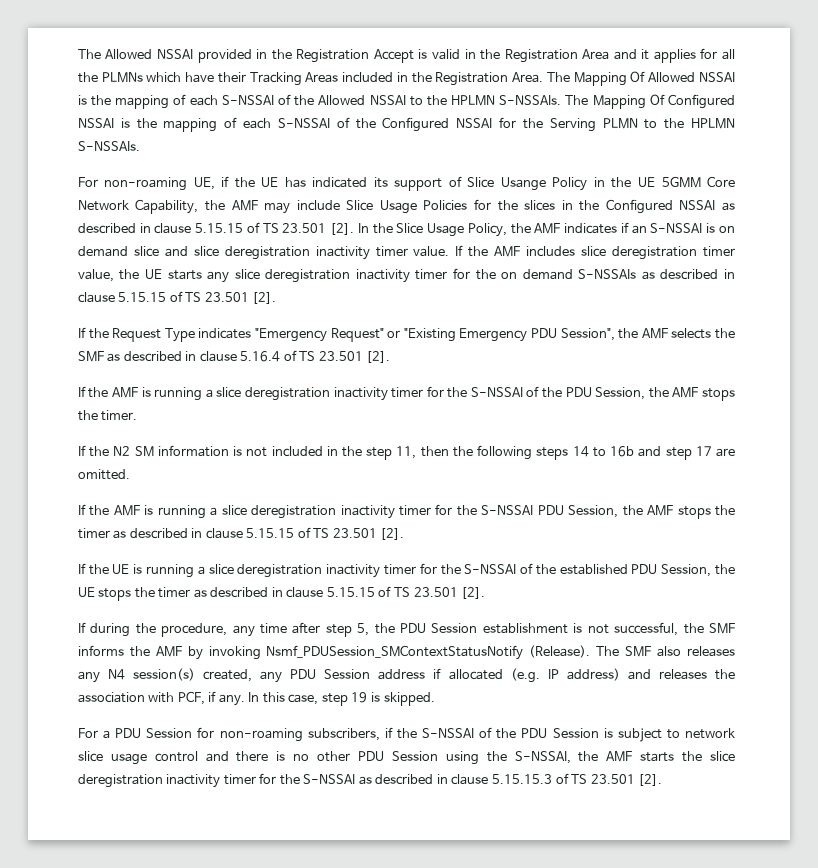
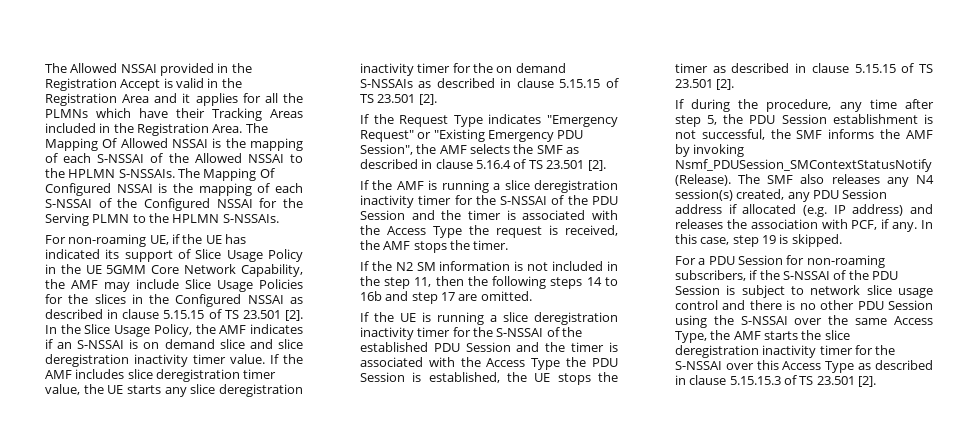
[500,177,546,191] Usange -> [226,250,263,262] Usage
[595,387,646,400] Session, -> [359,210,618,220] [359,225,618,238] Session and the timer is associated with the Access Type the request is received,
[77,504,736,519] [77,527,405,540] // If the AMF is running a slice deregistration inactivity timer for the S-NSSAI PDU Session, the AMF stops the timer as described in clause 5.15.15 of TS 23.501 [2]. -> (532, 296) none
[661,564,712,577] Session, -> [465,342,618,352] [359,357,618,370] [359,372,500,383] Session and the timer is associated with the Access Type the PDU Session is established,
[514,751,571,764] S-NSSAI, -> [740,315,933,325] [674,331,707,343] S-NSSAI over the same Access Type,
(356, 779) none -> [725,360,855,373] over this Access Type

